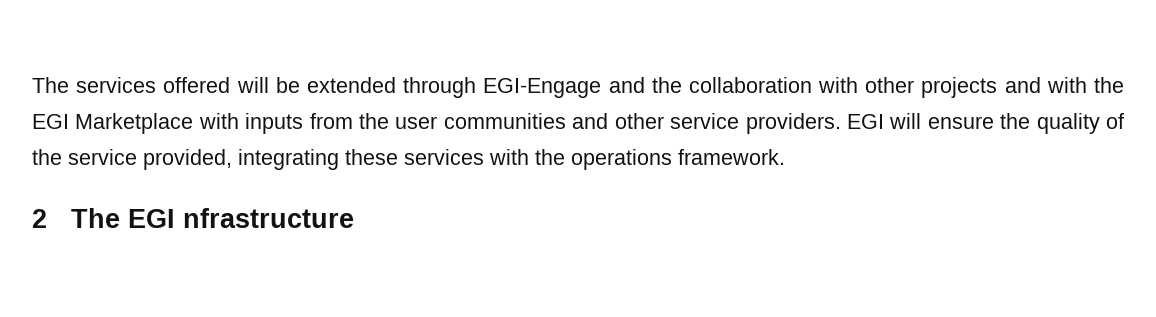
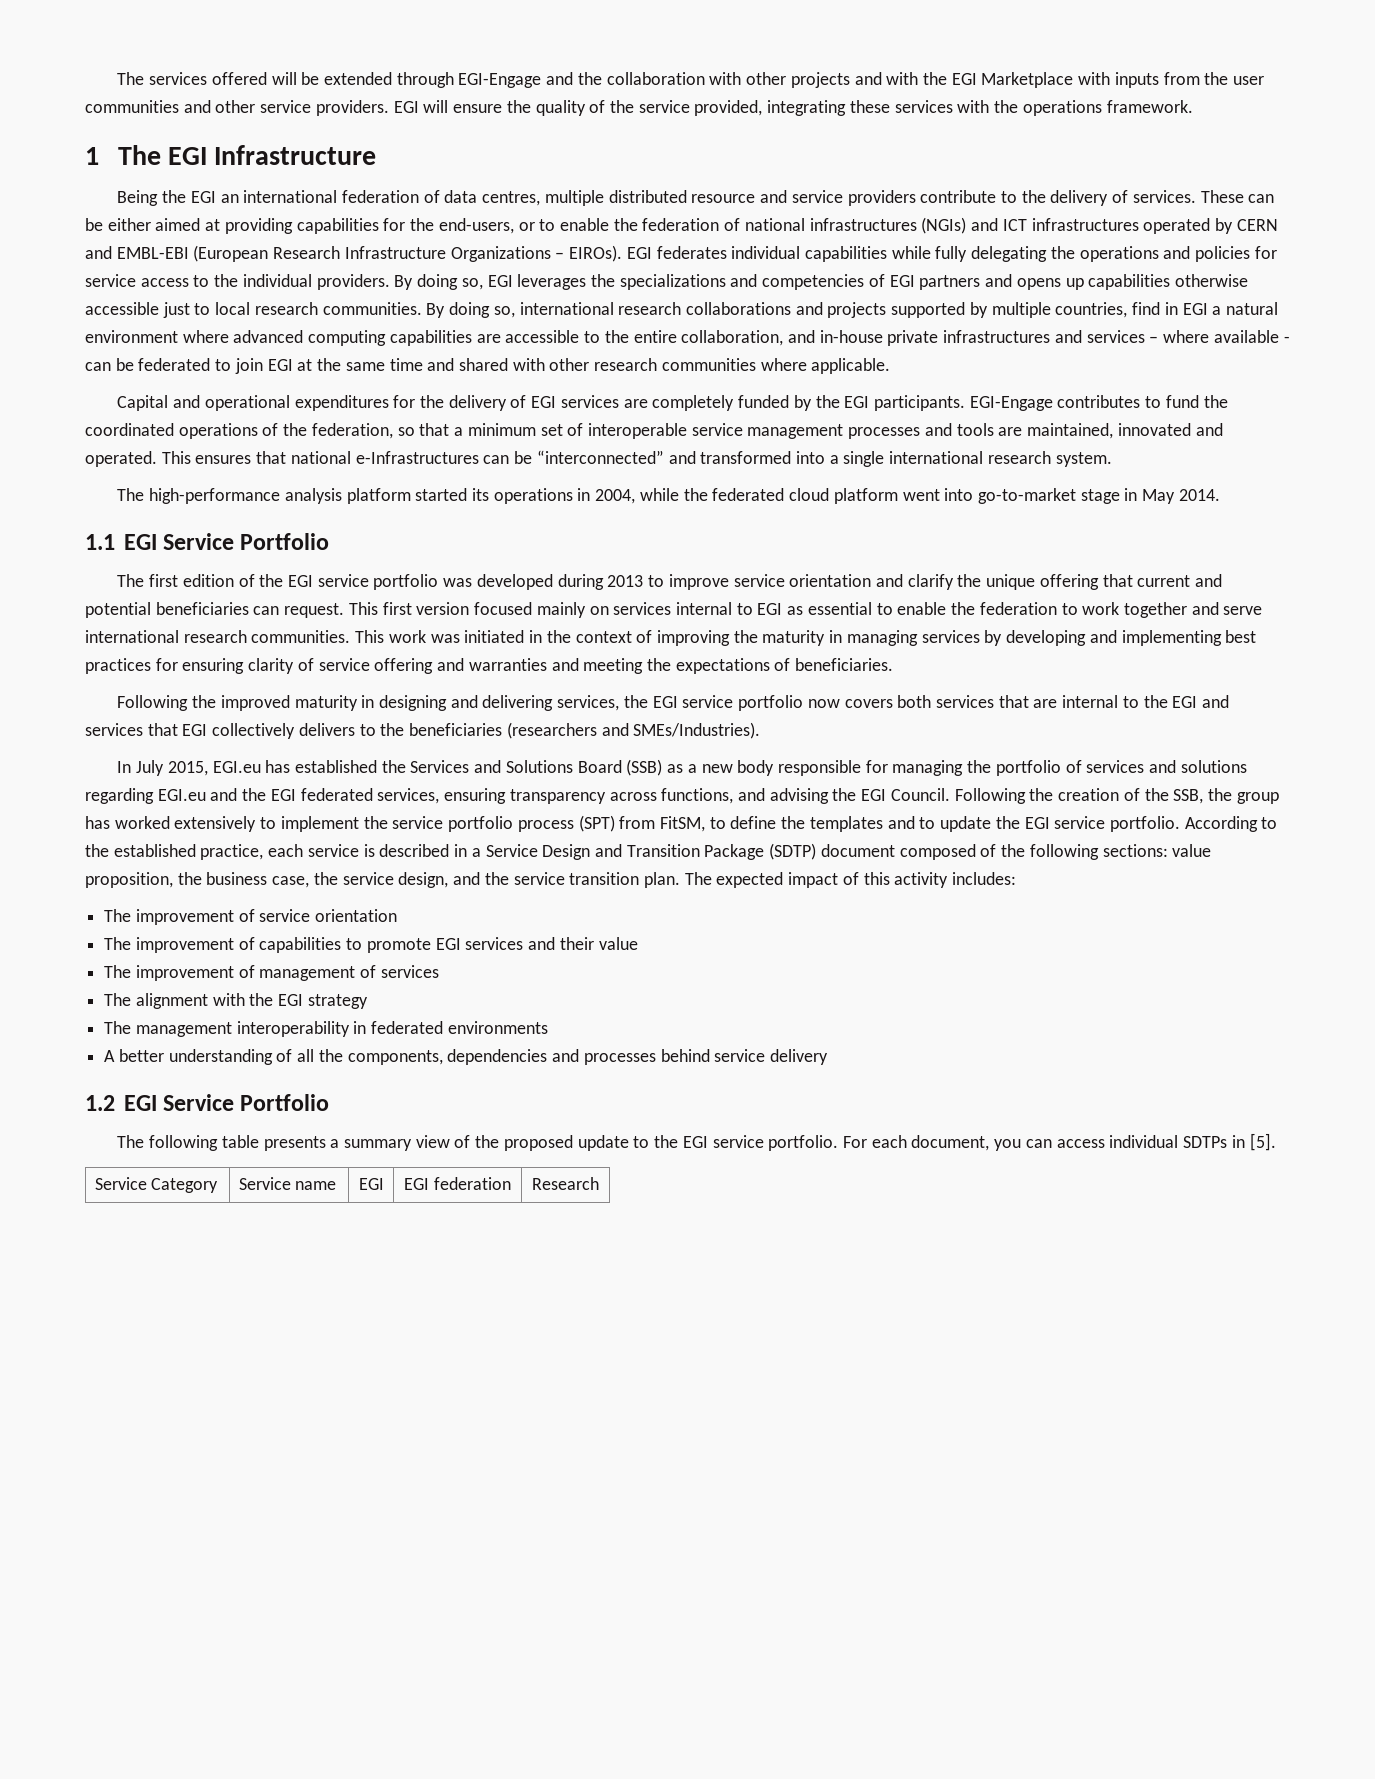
[32,209,47,228] 2 -> [85,147,99,165] 1
[182,208,354,228] nfrastructure -> [214,145,377,165] [117,190,1275,206] [85,217,1278,234] [85,245,1277,262] [85,274,1248,290] [85,302,1278,318] [85,330,1290,346] [85,358,891,374] [117,395,1228,411] [85,423,1223,439] [85,450,1112,467] [117,488,1220,504] [85,533,330,550] [117,574,1223,590] [85,602,1263,618] [85,630,1257,646] [85,658,894,674] [117,695,1230,711] [85,722,761,739] [117,759,1247,776] [85,788,1279,804] [85,815,1278,832] [85,843,1212,860] [85,872,1017,888] [104,909,398,925] [104,937,638,953] [104,965,439,981] [104,993,368,1009] [104,1021,548,1037] [104,1049,828,1065] [85,1094,330,1111] [117,1133,1276,1151] [94,1177,219,1193] [238,1177,337,1190] [358,1178,384,1190] [404,1177,511,1190] [532,1177,599,1190] Infrastructure // Being the EGI an international federation of data centres, multiple distributed resource and service providers contribute to the delivery of services. These can be either aimed at providing capabilities for the end-users, or to enable the federation of national infrastructures (NGIs) and ICT infrastructures operated by CERN and EMBL-EBI (European Research Infrastructure Organizations – EIROs). EGI federates individual capabilities while fully delegating the operations and policies for service access to the individual providers. By doing so, EGI leverages the specializations and competencies of EGI partners and opens up capabilities otherwise accessible just to local research communities. By doing so, international research collaborations and projects supported by multiple countries, find in EGI a natural environment where advanced computing capabilities are accessible to the entire collaboration, and in-house private infrastructures and services – where available - can be federated to join EGI at the same time and shared with other research communities where applicable. // Capital and operational expenditures for the delivery of EGI services are completely funded by the EGI participants. EGI-Engage contributes to fund the coordinated operations of the federation, so that a minimum set of interoperable service management processes and tools are maintained, innovated and operated. This ensures that national e-Infrastructures can be “interconnected” and transformed into a single international research system. // The high-performance analysis platform started its operations in 2004, while the federated cloud platform went into go-to-market stage in May 2014. // 1.1 EGI Service Portfolio // The first edition of the EGI service portfolio was developed during 2013 to improve service orientation and clarify the unique offering that current and potential beneficiaries can request. This first version focused mainly on services internal to EGI as essential to enable the federation to work together and serve international research communities. This work was initiated in the context of improving the maturity in managing services by developing and implementing best practices for ensuring clarity of service offering and warranties and meeting the expectations of beneficiaries. // Following the improved maturity in designing and delivering services, the EGI service portfolio now covers both services that are internal to the EGI and services that EGI collectively delivers to the beneficiaries (researchers and SMEs/Industries). // In July 2015, EGI.eu has established the Services and Solutions Board (SSB) as a new body responsible for managing the portfolio of services and solutions regarding EGI.eu and the EGI federated services, ensuring transparency across functions, and advising the EGI Council. Following the creation of the SSB, the group has worked extensively to implement the service portfolio process (SPT) from FitSM, to define the templates and to update the EGI service portfolio. According to the established practice, each service is described in a Service Design and Transition Package (SDTP) document composed of the following sections: value proposition, the business case, the service design, and the service transition plan. The expected impact of this activity includes: // The improvement of service orientation // The improvement of capabilities to promote EGI services and their value // The improvement of management of services // The alignment with the EGI strategy // The management interoperability in federated environments // A better understanding of all the components, dependencies and processes behind service delivery // 1.2 EGI Service Portfolio // The following table presents a summary view of the proposed update to the EGI service portfolio. For each document, you can access individual SDTPs in [5]. // Service Category | Service name | EGI | EGI federation | Research

